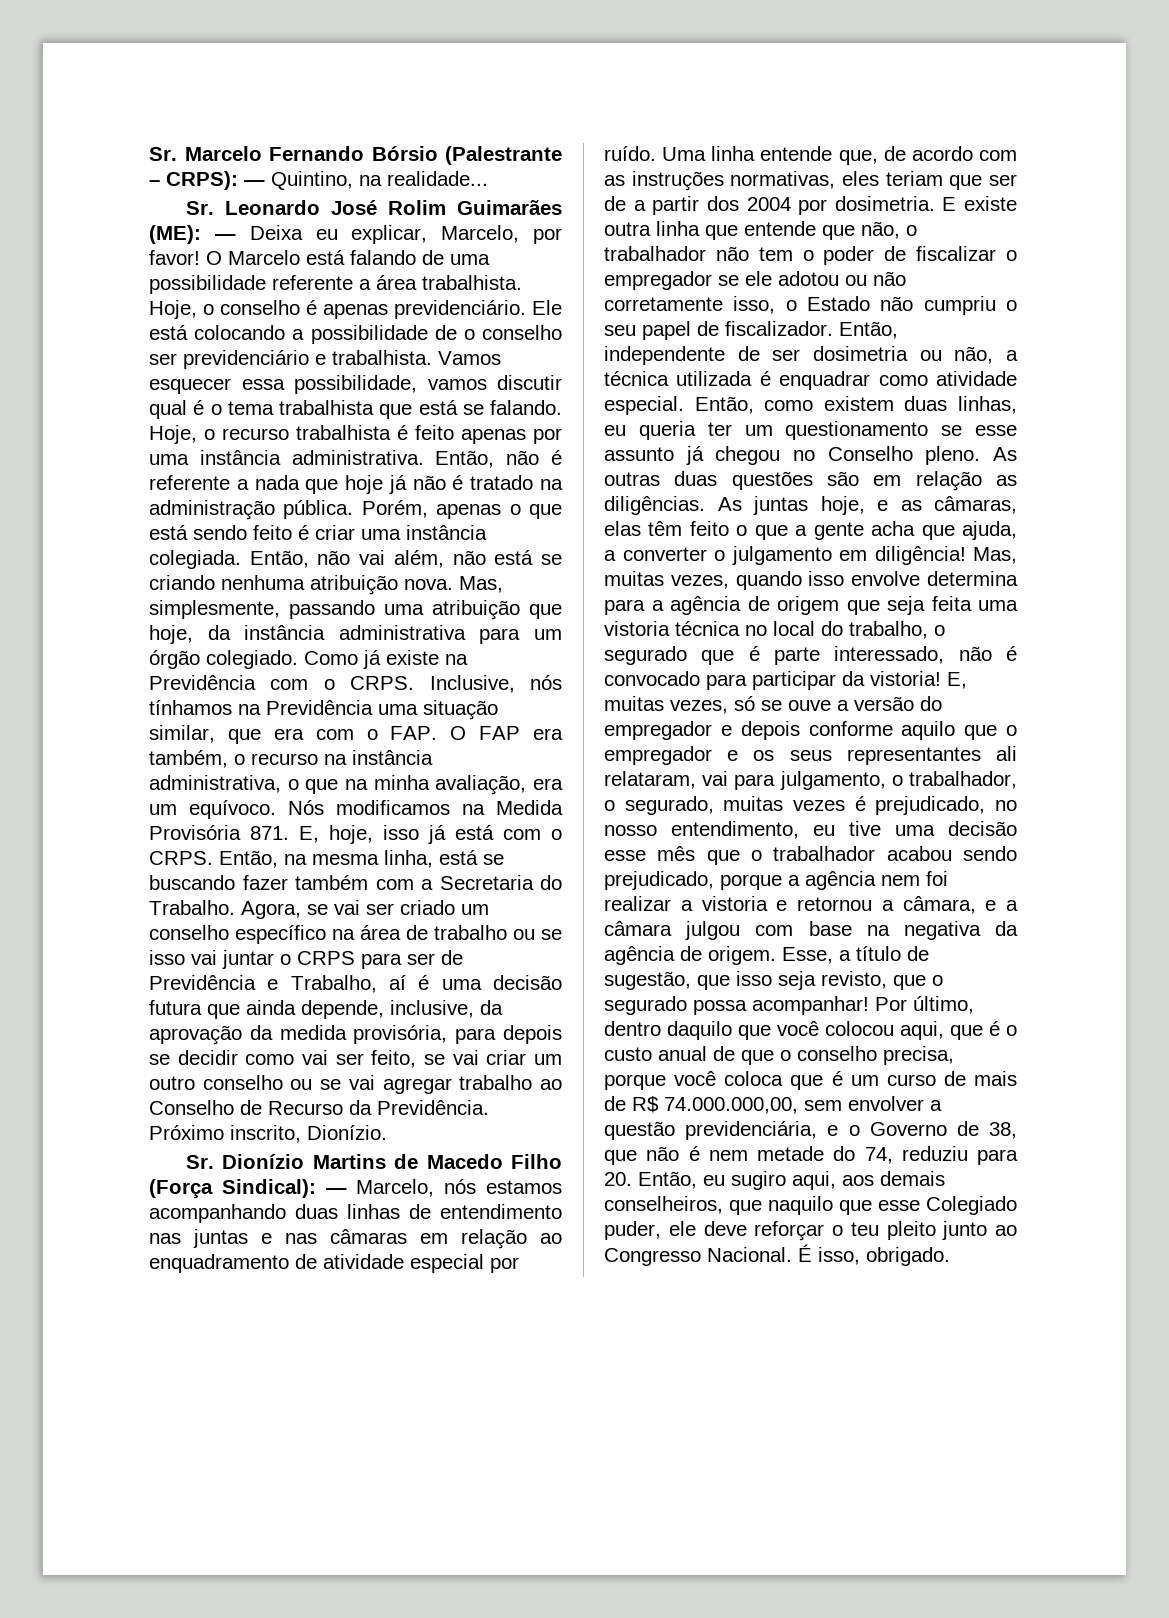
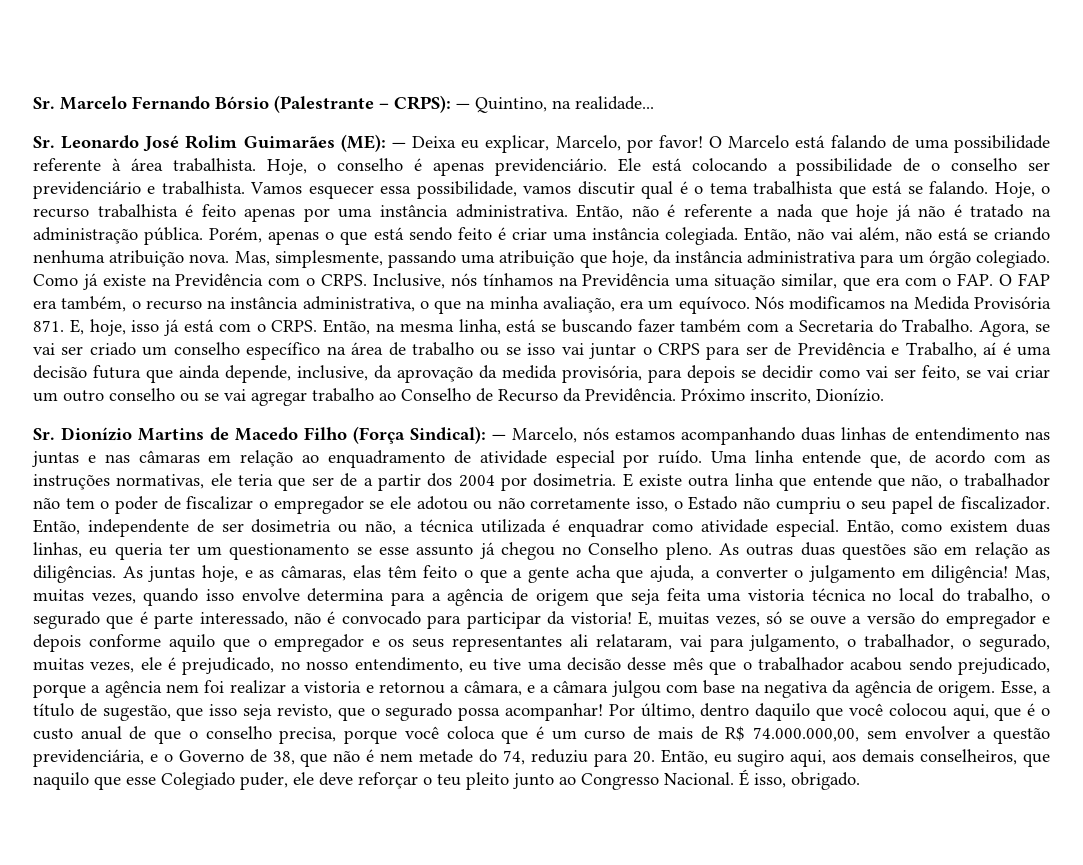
[359,279,371,290] a -> [111,158,121,171] à
[842,171,943,186] eles teriam -> [210,473,274,486] ele teria
[793,800,845,811] vezes -> [90,657,162,673] vezes, ele
[604,850,646,861] esse -> [627,657,667,671] desse

